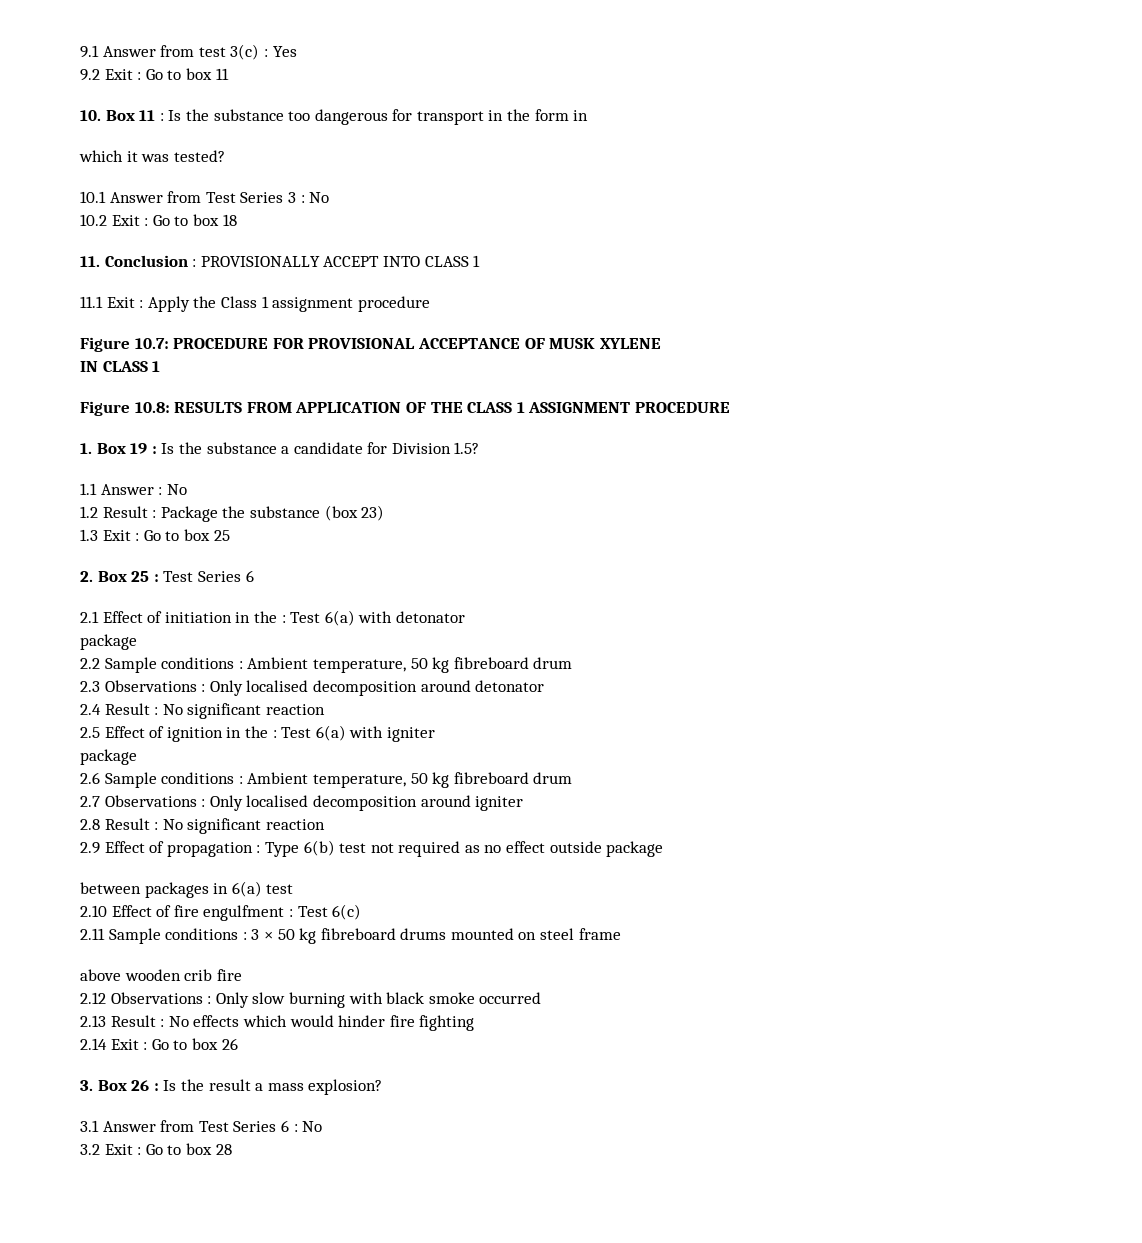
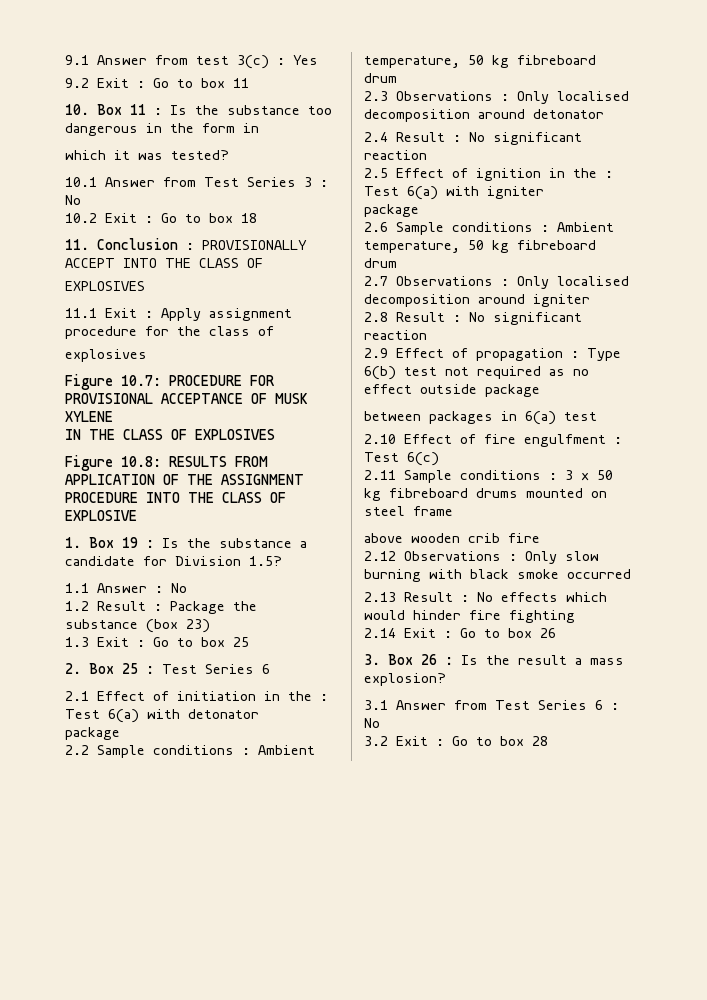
[392,109,484,125] for transport -> (138, 129) none
[424,255,481,267] CLASS 1 -> [165,258,263,268] [65,281,145,291] THE CLASS OF // EXPLOSIVES
[193,296,269,308] the Class 1 -> (201, 314) none
(430, 304) none -> [145,326,274,336] [65,349,147,362] for the class of // explosives
[102,361,161,372] CLASS 1 -> [89,429,275,440] THE CLASS OF EXPLOSIVES
[467,402,525,413] CLASS 1 -> (213, 479) none
(730, 407) none -> [146,492,286,503] [65,510,137,521] INTO THE CLASS OF EXPLOSIVE

